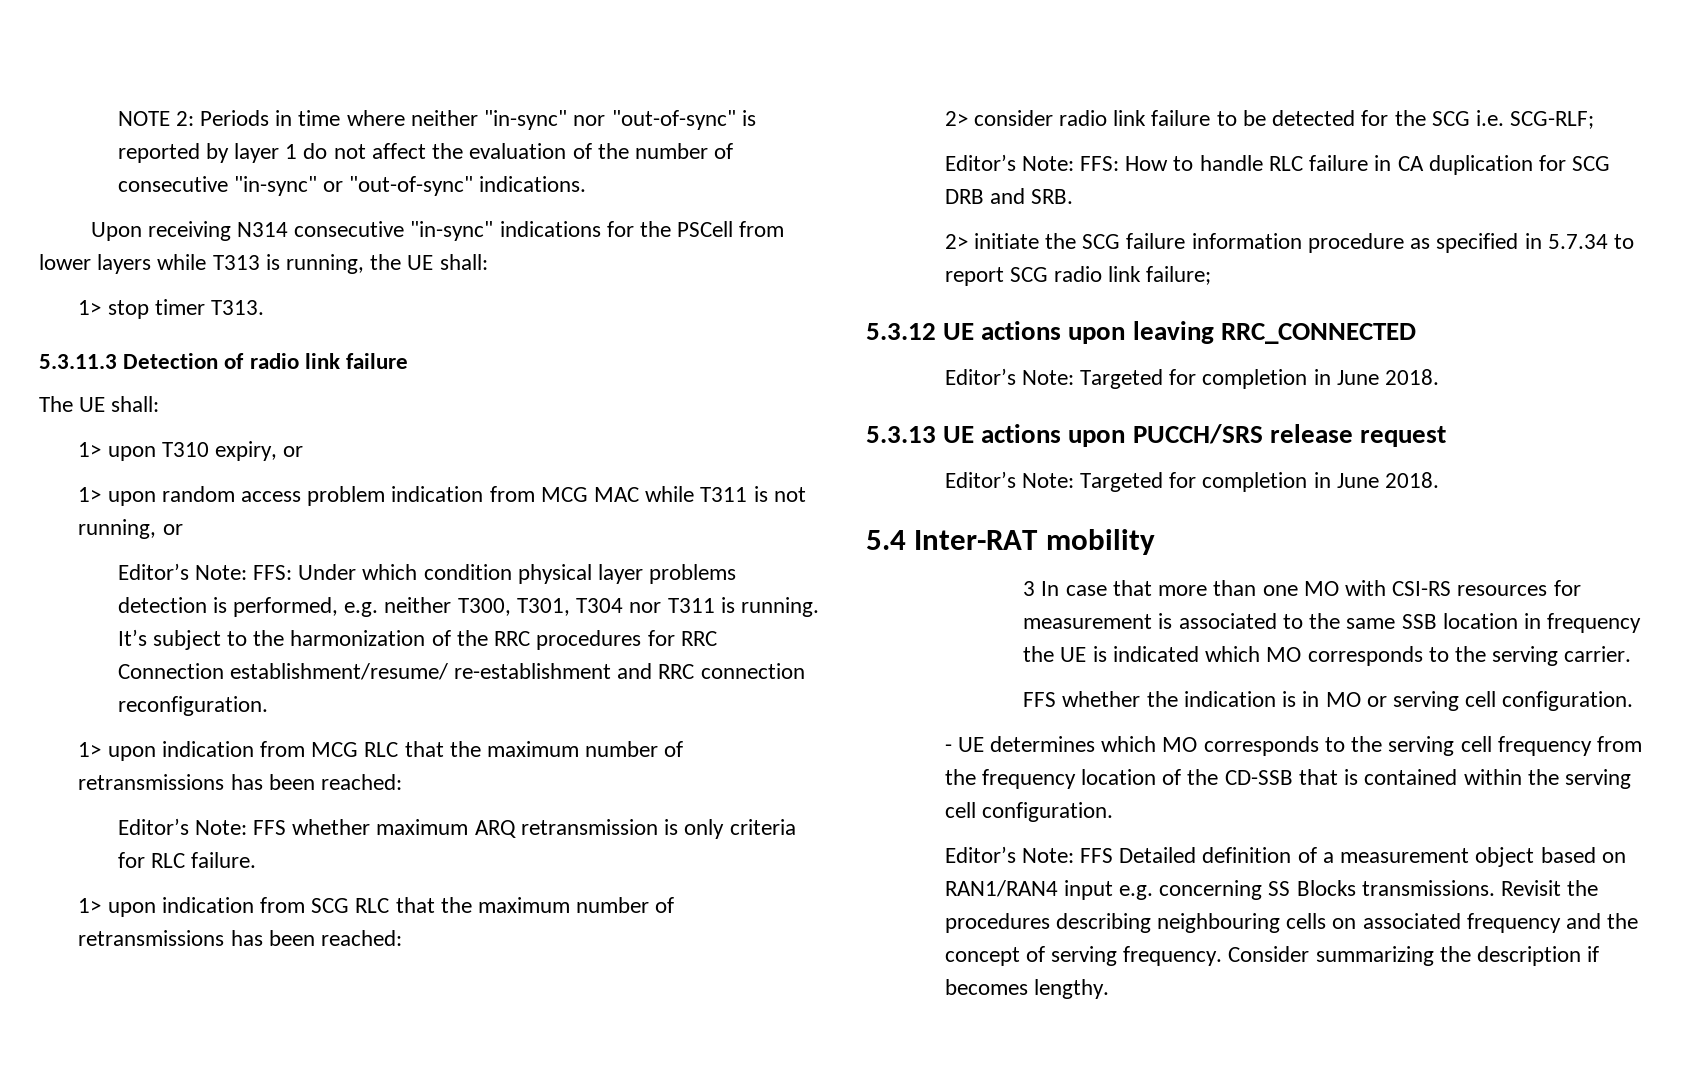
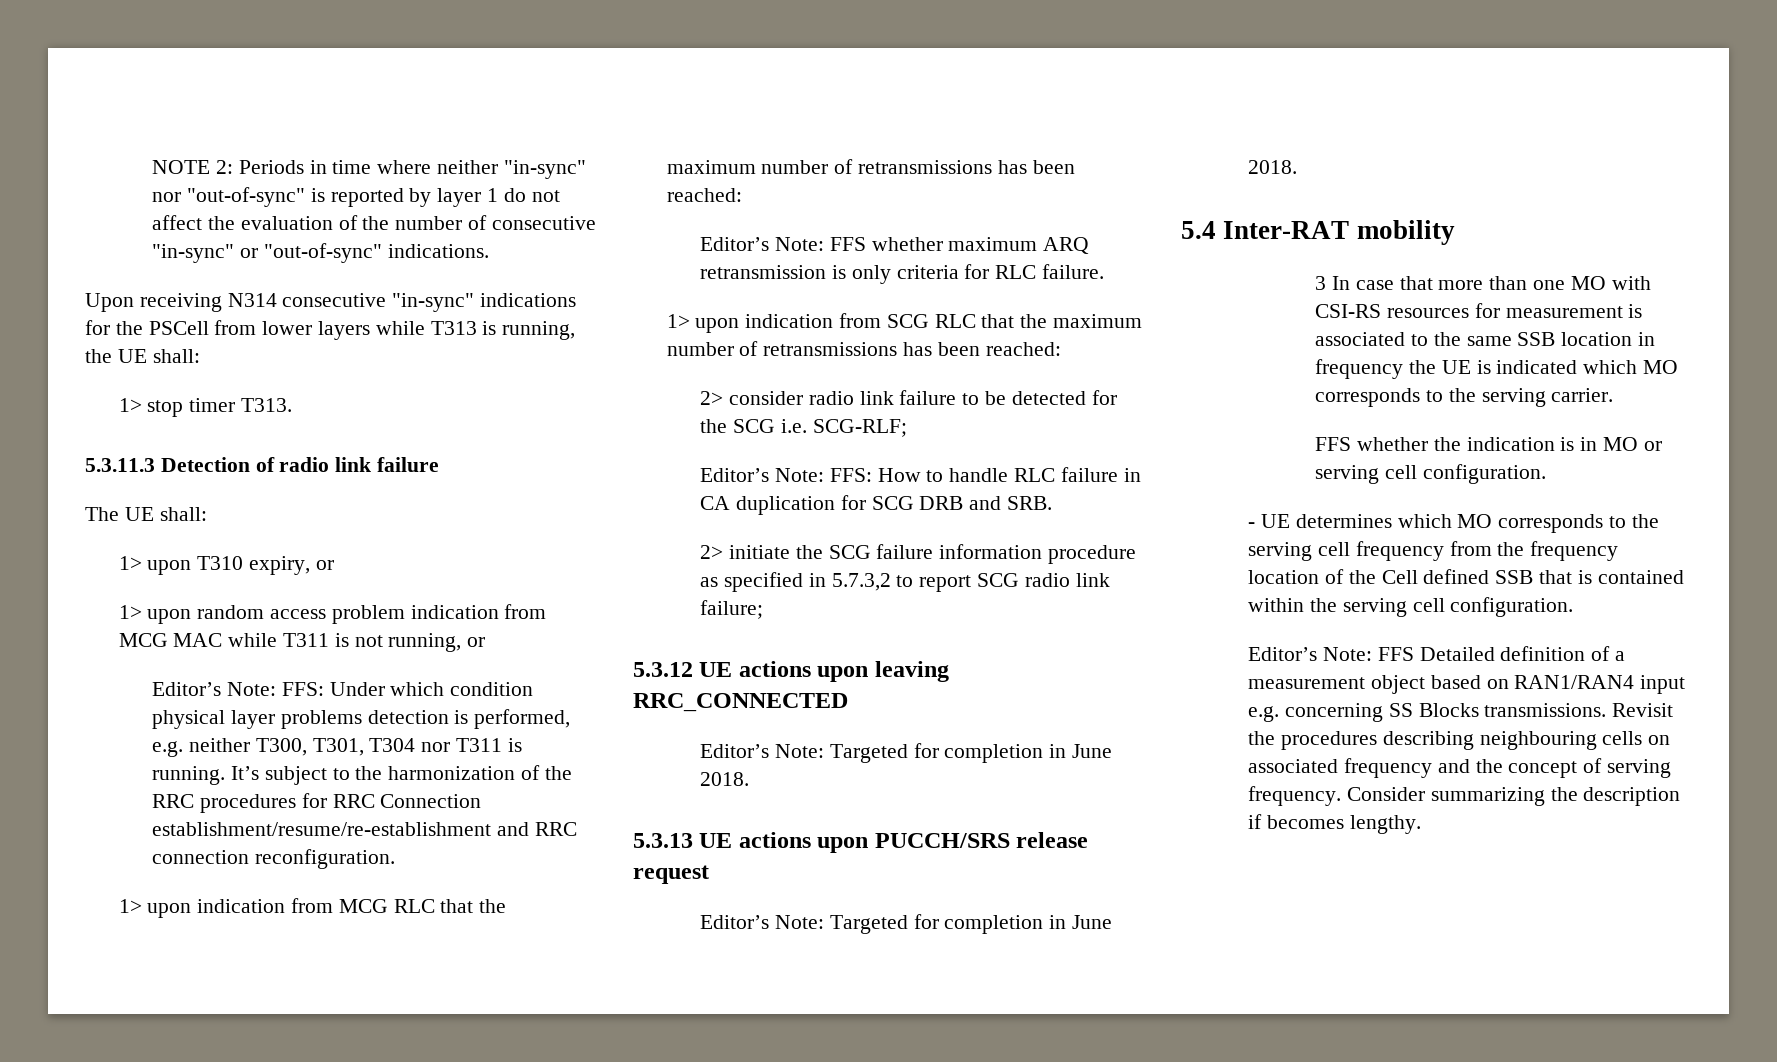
[229,663,612,680] establishment/resume/ re-establishment -> [152,822,492,836] establishment/resume/re-establishment
[1547,234,1608,249] 5.7.34 -> [831,573,891,591] 5.7.3,2
[1224,770,1293,785] CD-SSB -> [1381,569,1534,584] Cell defined SSB

